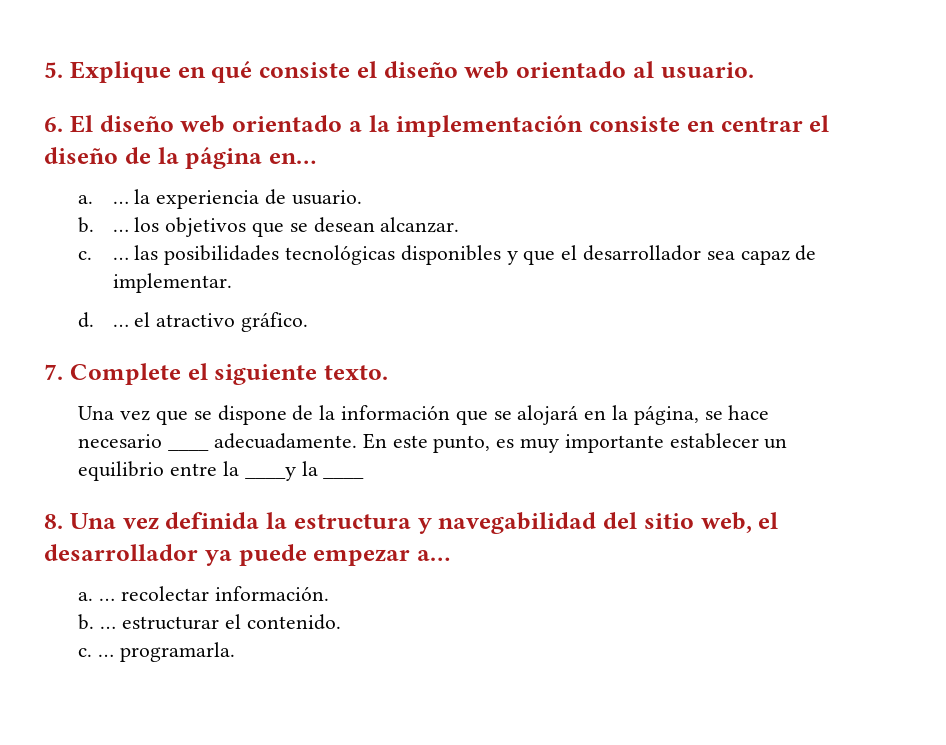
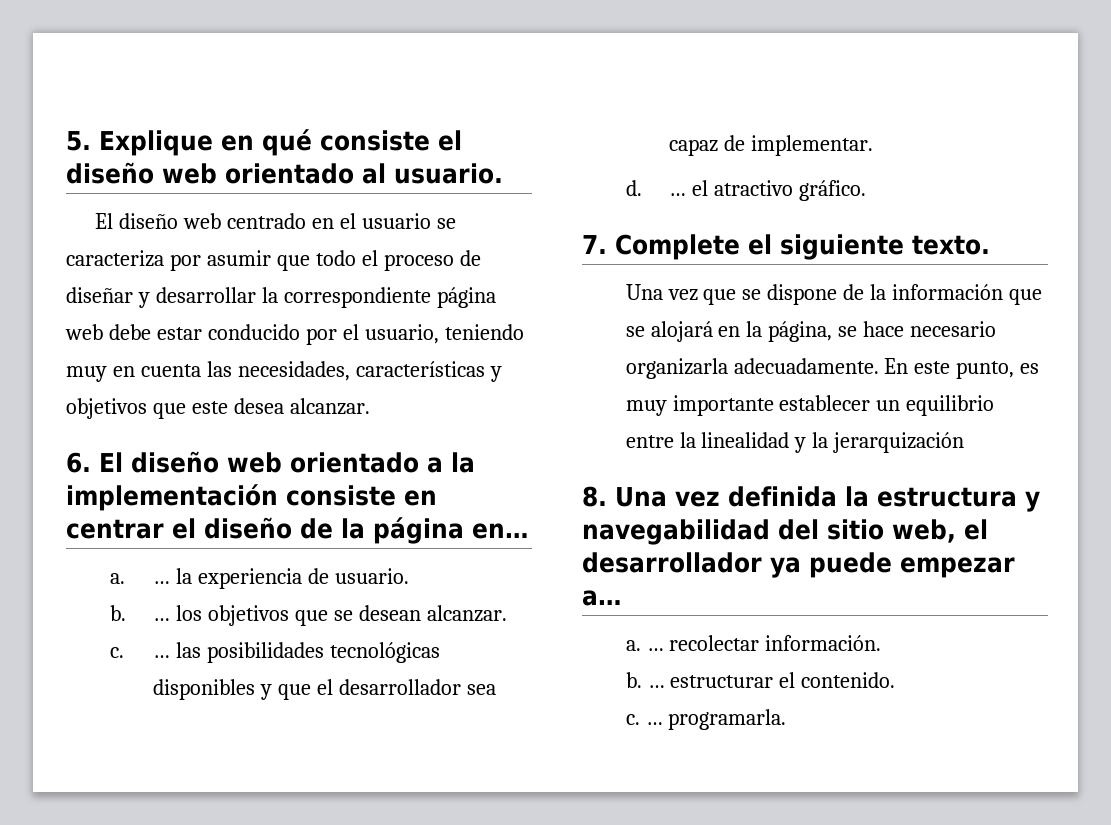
(754, 70) none -> [95,213,456,229] [66,250,481,271] [66,287,496,308] [65,324,524,345] [66,361,502,382] [66,398,370,419] // El diseño web centrado en el usuario se caracteriza por asumir que todo el proceso de diseñar y desarrollar la correspondiente página web debe estar conducido por el usuario, teniendo muy en cuenta las necesidades, características y objetivos que este desea alcanzar.
[168,448,210,451] ____ -> [625,358,728,379] organizarla
[244,461,318,481] [323,476,365,479] ____y la ____ -> [701,432,965,453] linealidad y la jerarquización

